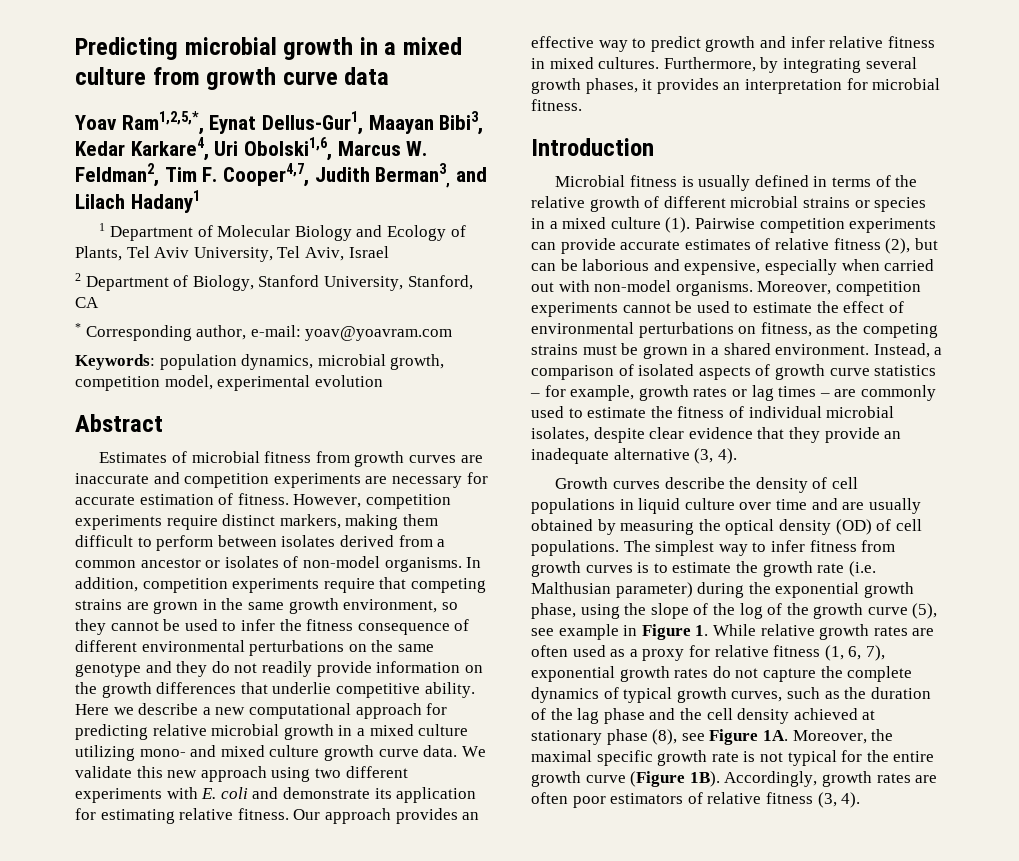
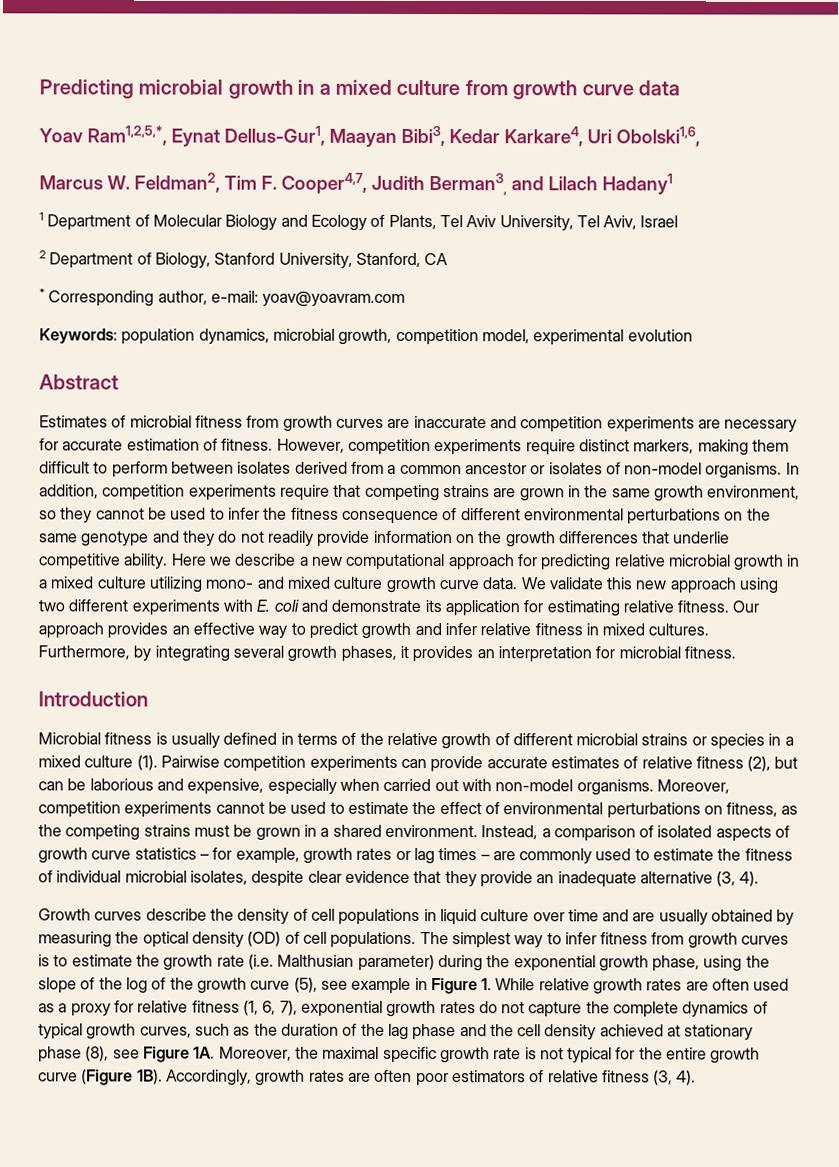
(333, 149) none -> (700, 136) //

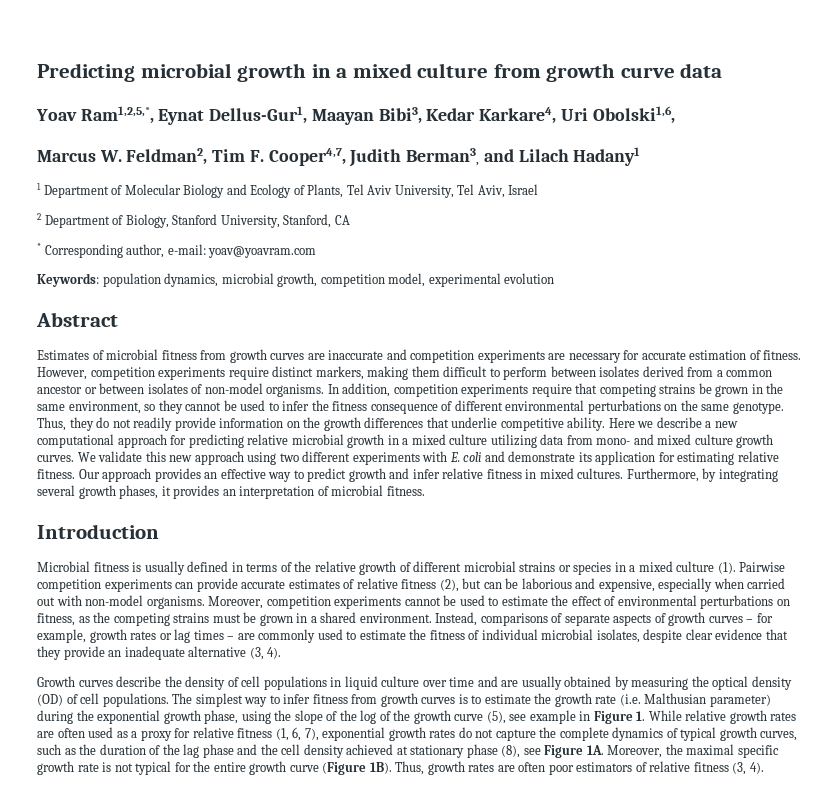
(546, 470) none -> [99,383,145,394] between
[493,488,517,498] are -> [698,383,712,394] be
[653,485,704,502] growth -> (65, 407) none
[81,530,180,547] genotype and -> [732,402,784,414] [37,417,66,431] genotype. Thus,
(203, 584) none -> [540,434,593,445] data from
[438,577,519,590] curve data. -> [37,455,74,462] curves.
[595,646,616,659] for -> [317,486,329,496] of
[541,825,713,842] a comparison of isolated -> [480,613,610,626] comparisons of separate
[91,847,197,860] curve statistics -> [708,616,743,623] curves
[165,1069,252,1086] Accordingly, -> [395,761,425,775] Thus,

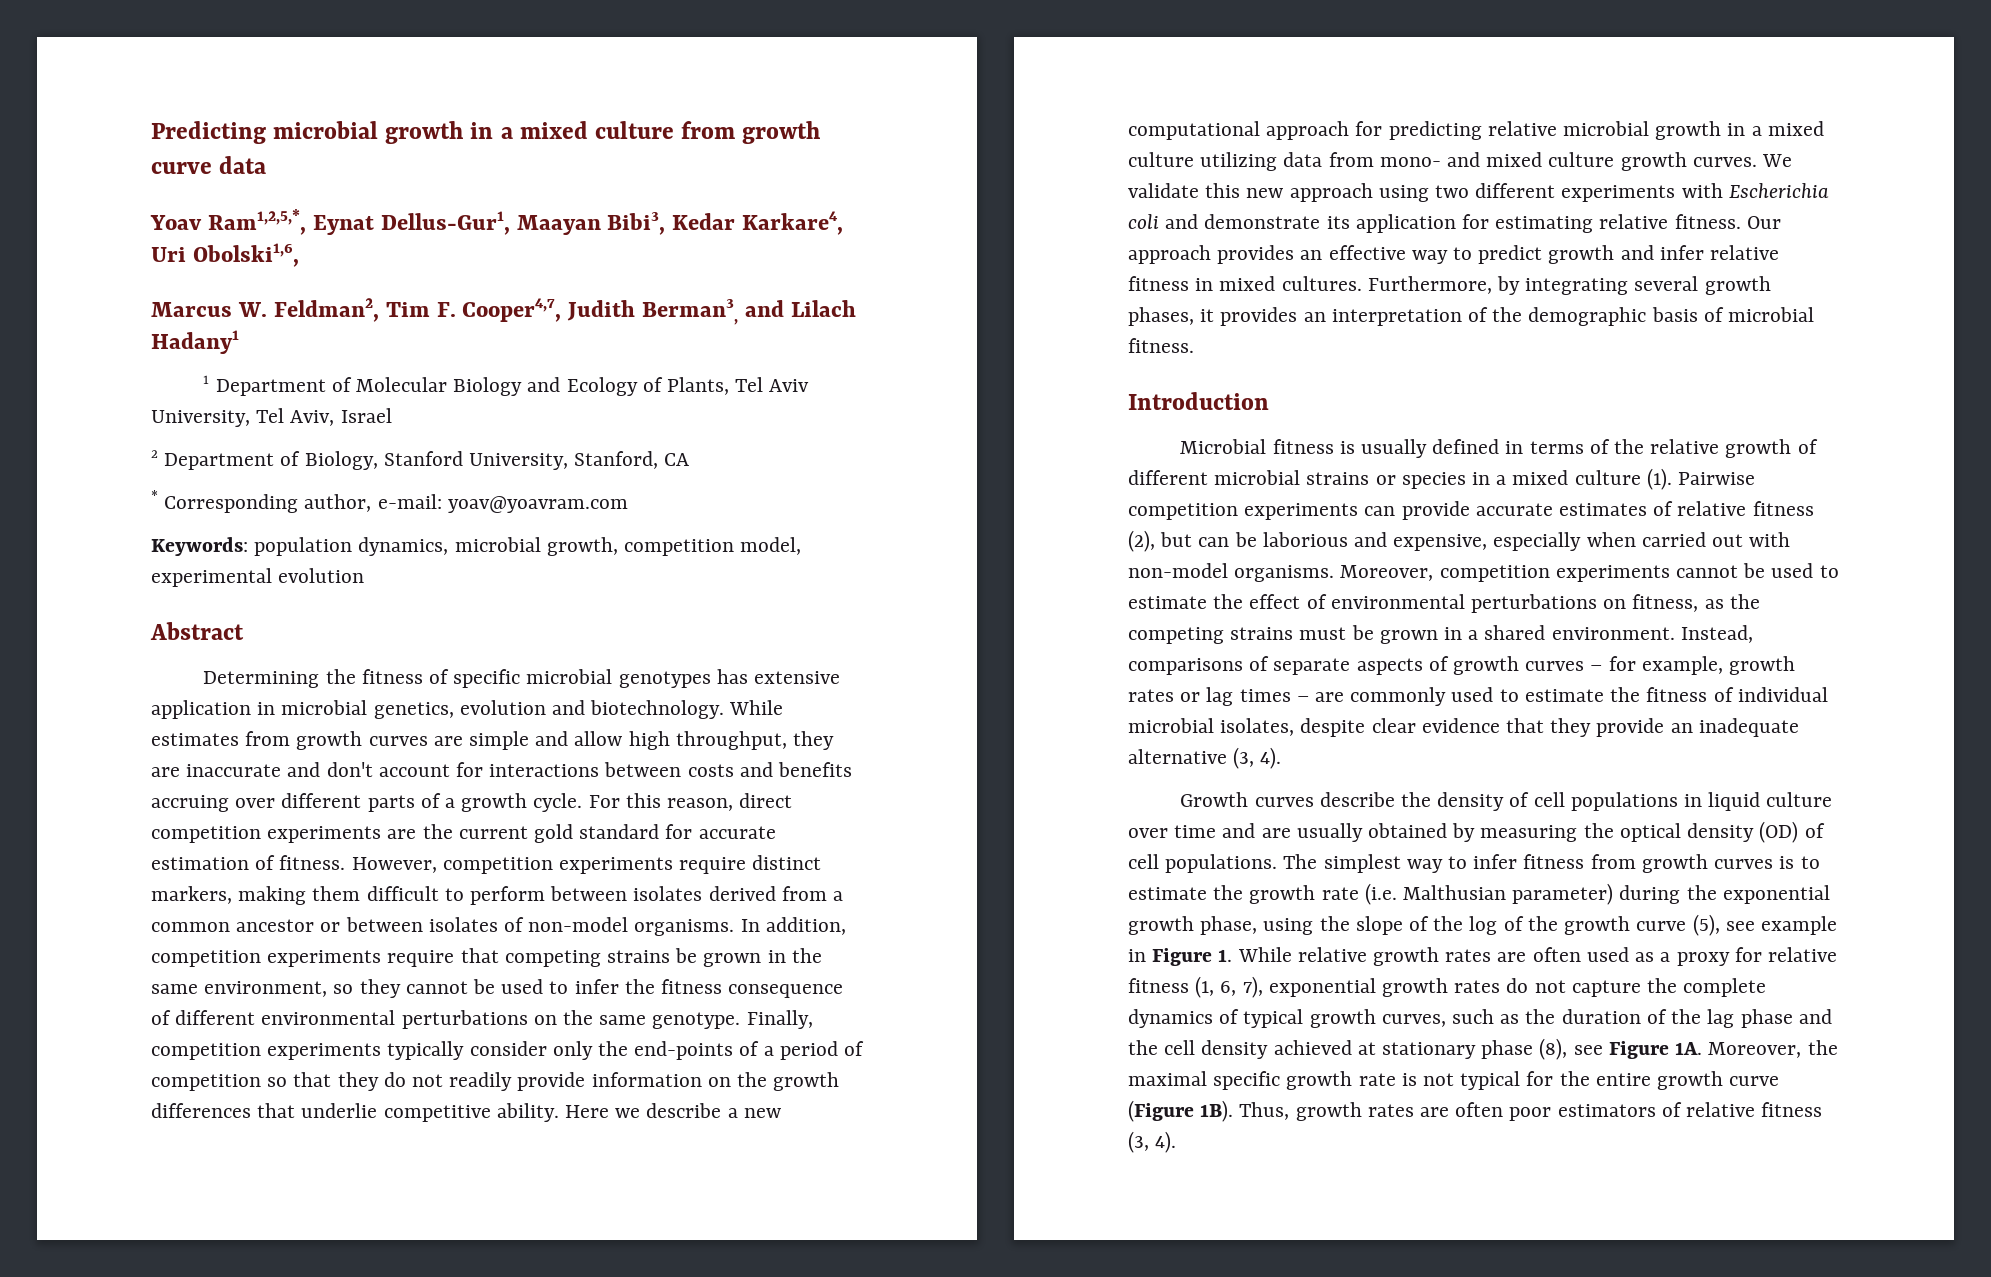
[37,349,621,363] Estimates of microbial fitness from growth curves are inaccurate and competition experiments are necessary -> [203,669,840,688] [151,700,784,719] [151,731,835,750] [151,762,853,777] [151,793,793,812] [151,824,660,843] Determining the fitness of specific microbial genotypes has extensive application in microbial genetics, evolution and biotechnology. While estimates from growth curves are simple and allow high throughput, they are inaccurate and don't account for interactions between costs and benefits accruing over different parts of a growth cycle. For this reason, direct competition experiments are the current gold standard
[37,417,66,431] Thus, -> [746,1010,813,1029] [151,1041,865,1060] [151,1072,332,1091] Finally, competition experiments typically consider only the end-points of a period of competition so that
[449,452,460,462] E. -> [1728,183,1829,198] Escherichia
(329, 491) none -> [1492,307,1724,326] the demographic basis of

